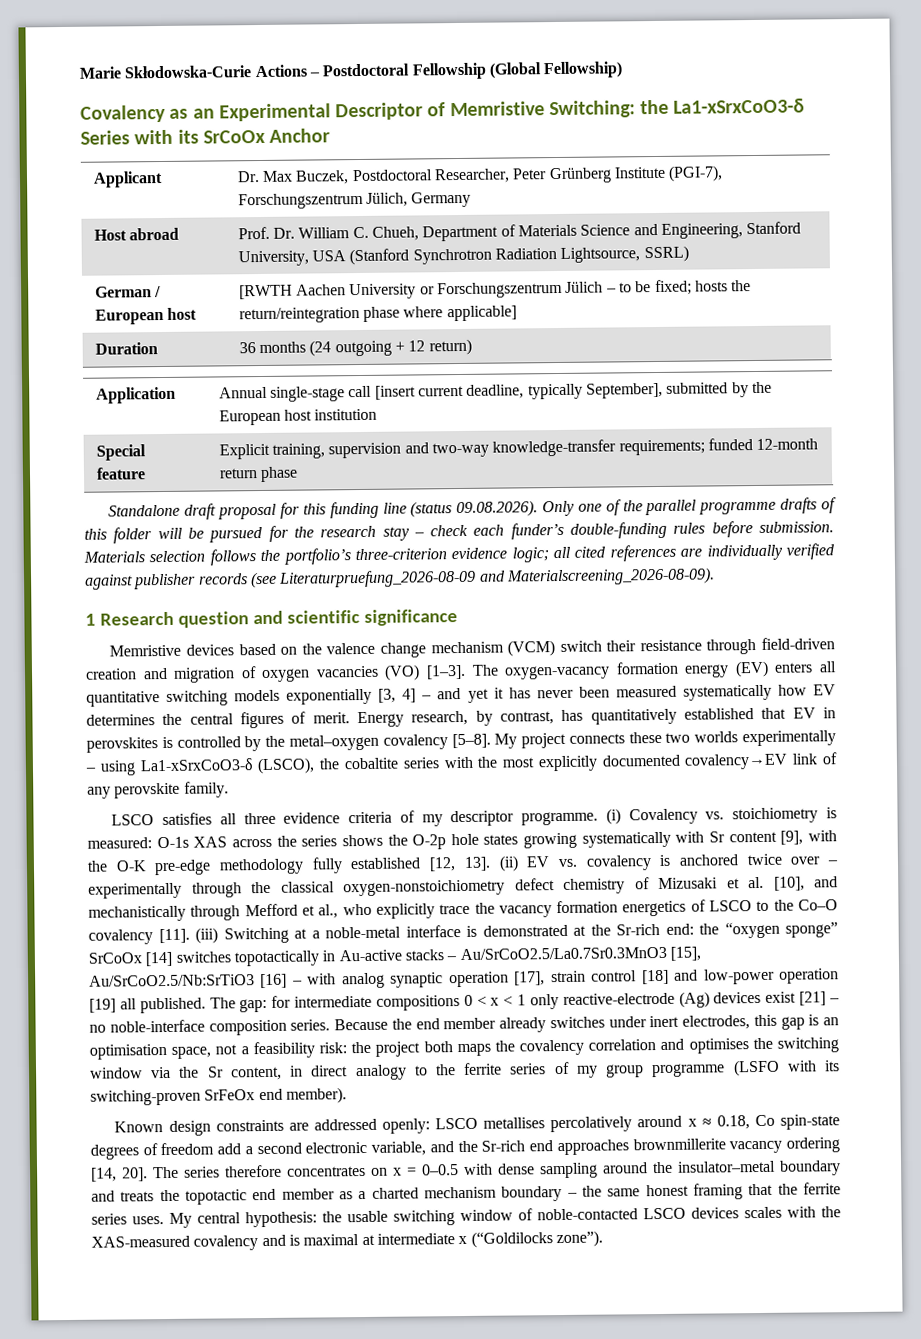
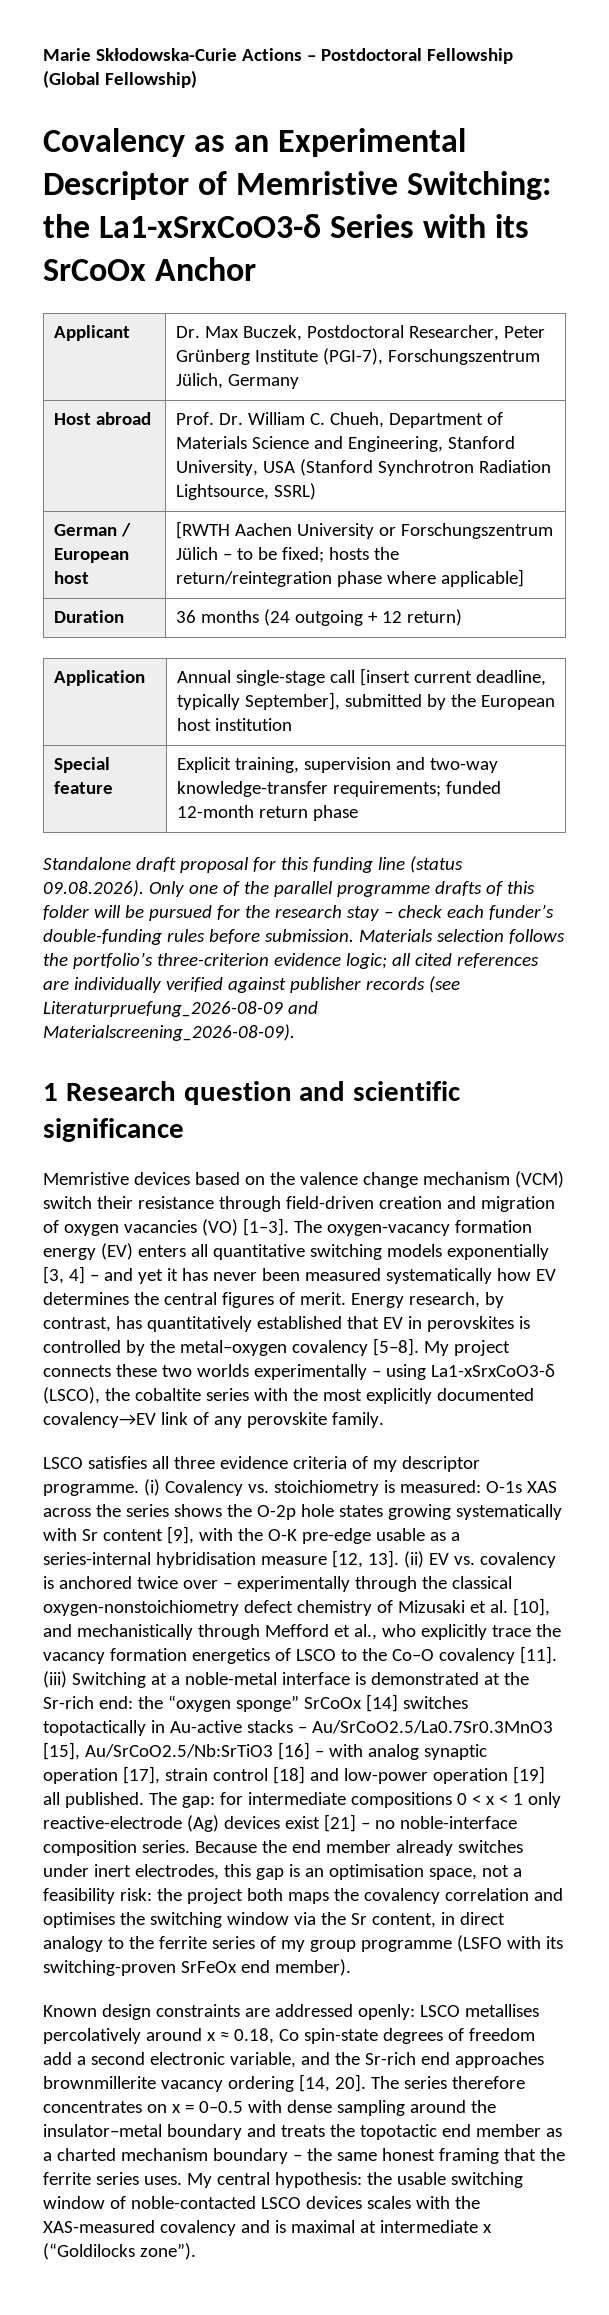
[219,857,422,875] methodology fully established -> [375,1528,460,1541] [43,1552,327,1568] usable as a series-internal hybridisation measure

